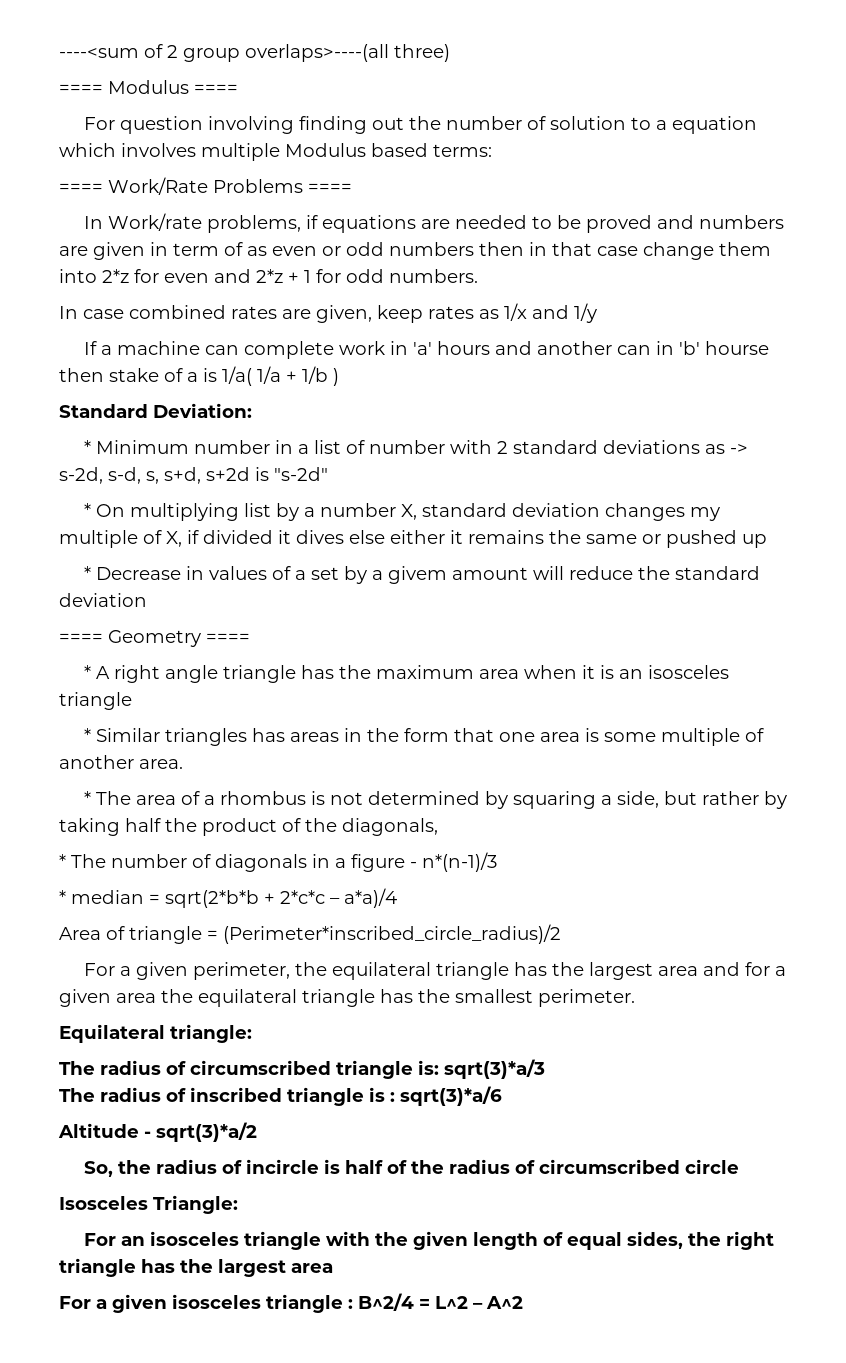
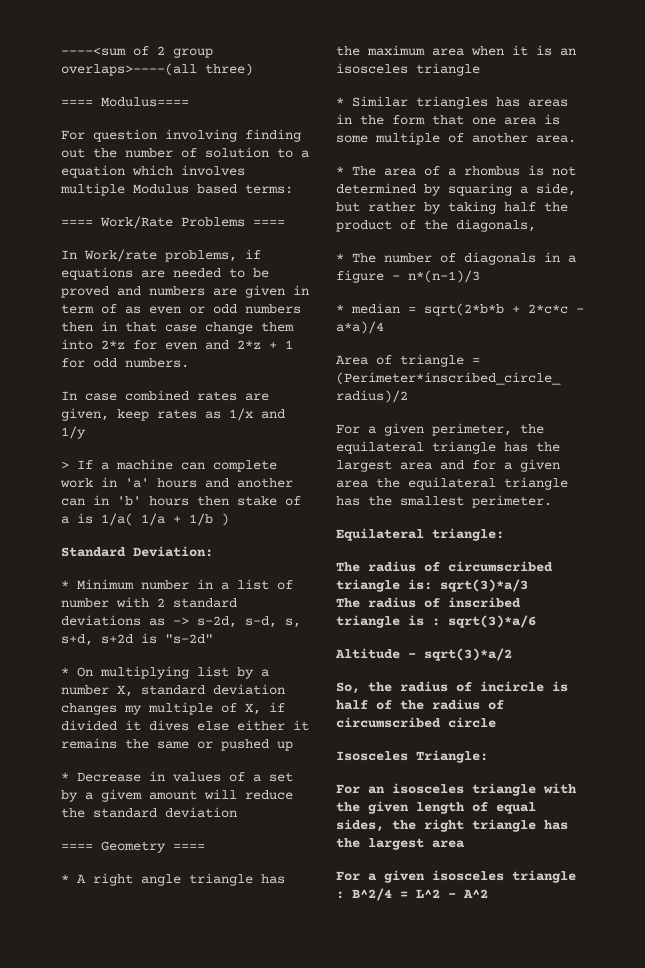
[108,80,238,94] Modulus ==== -> [101,97,189,107] Modulus====
(597, 313) none -> [61,461,69,469] >
[704,341,769,355] hourse -> [149,496,189,506] hours

